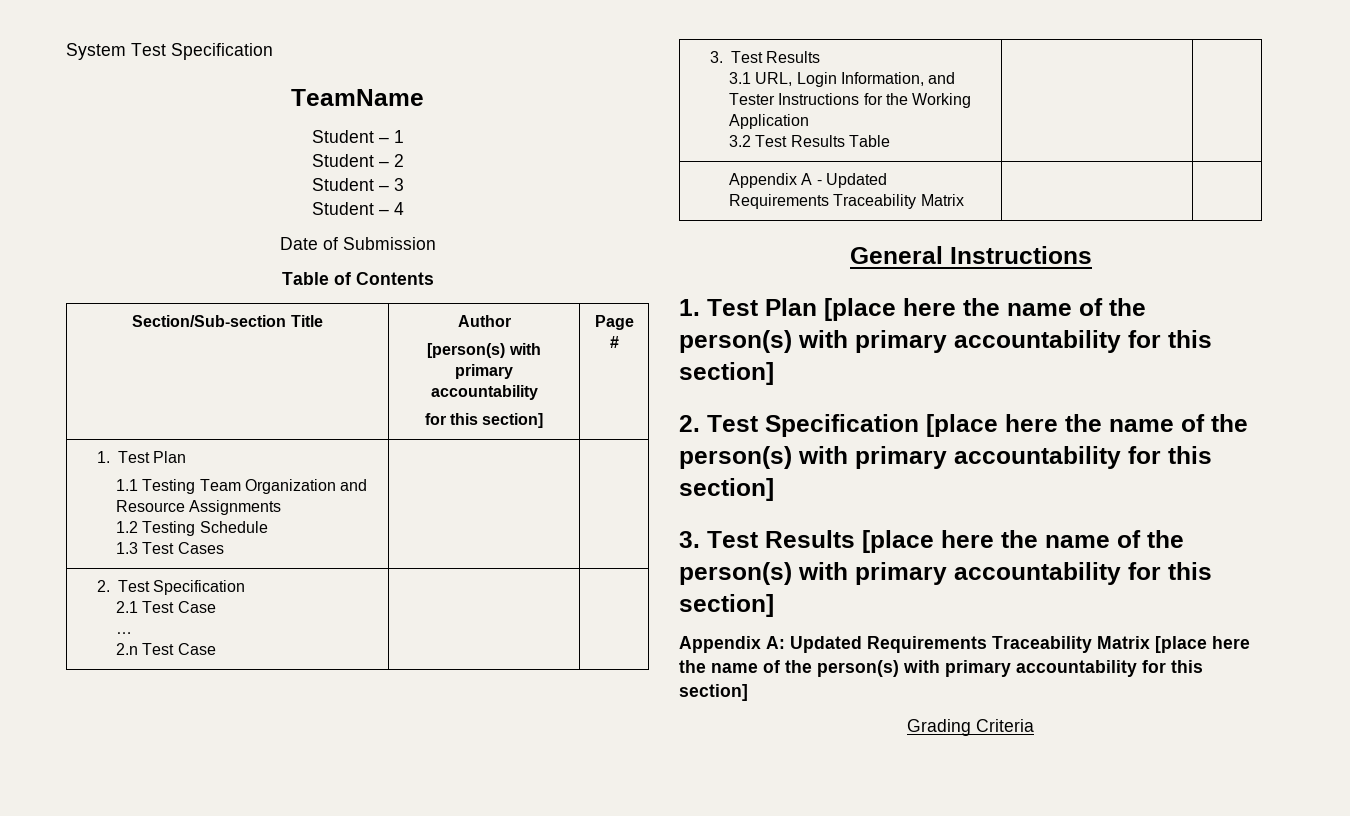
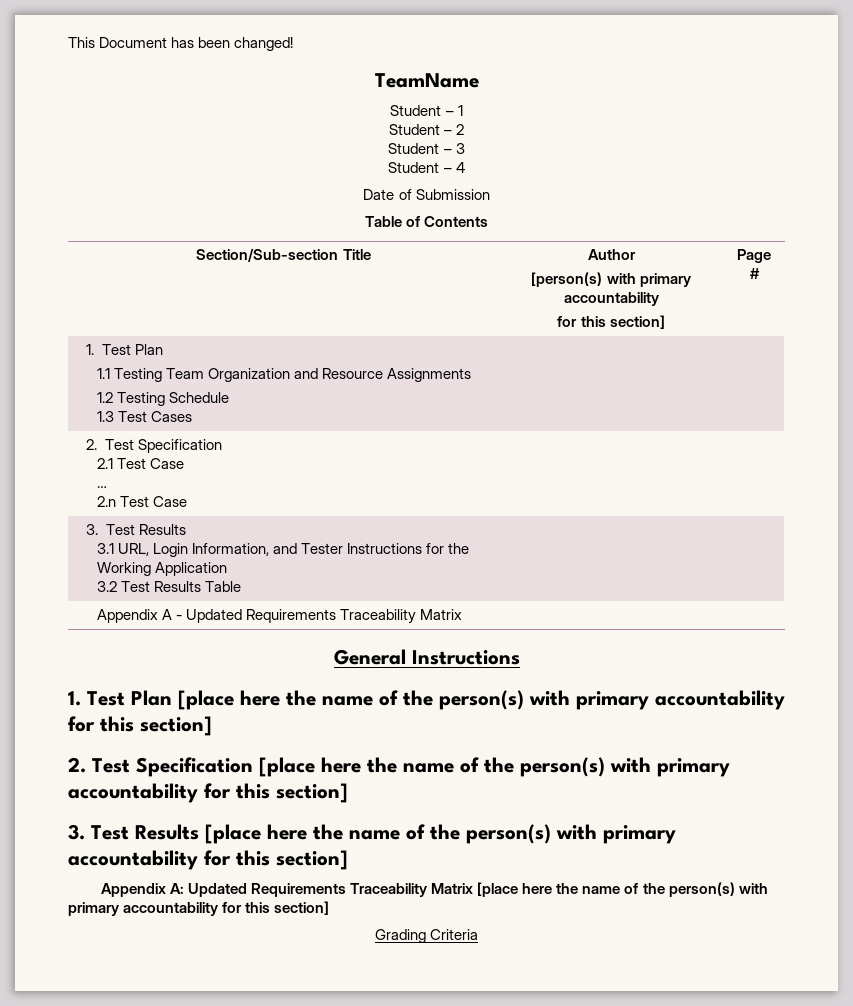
[66,43,273,60] System Test Specification -> [68,37,294,51] This Document has been changed!

